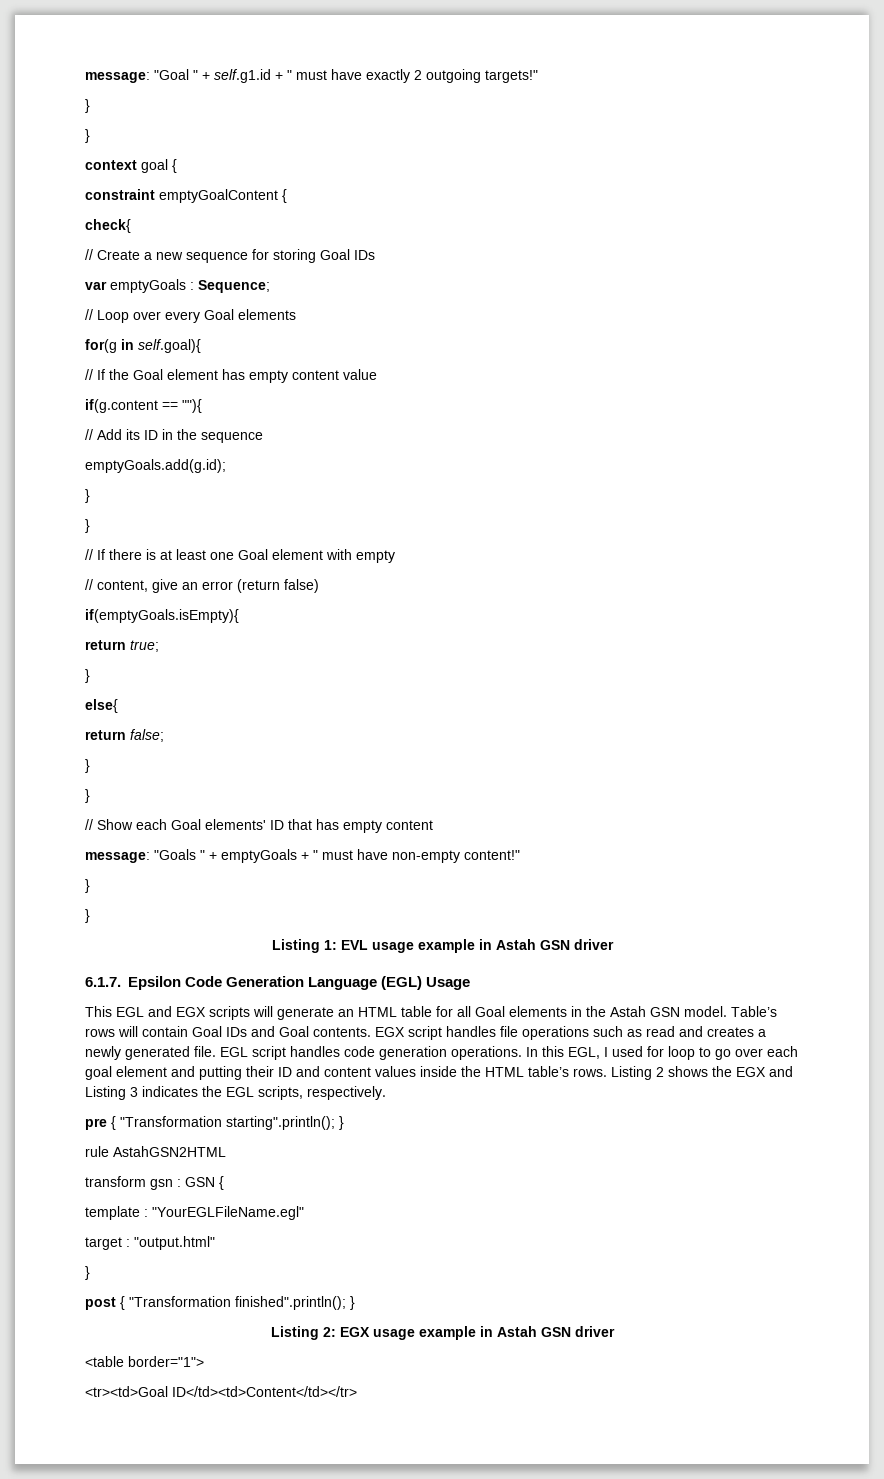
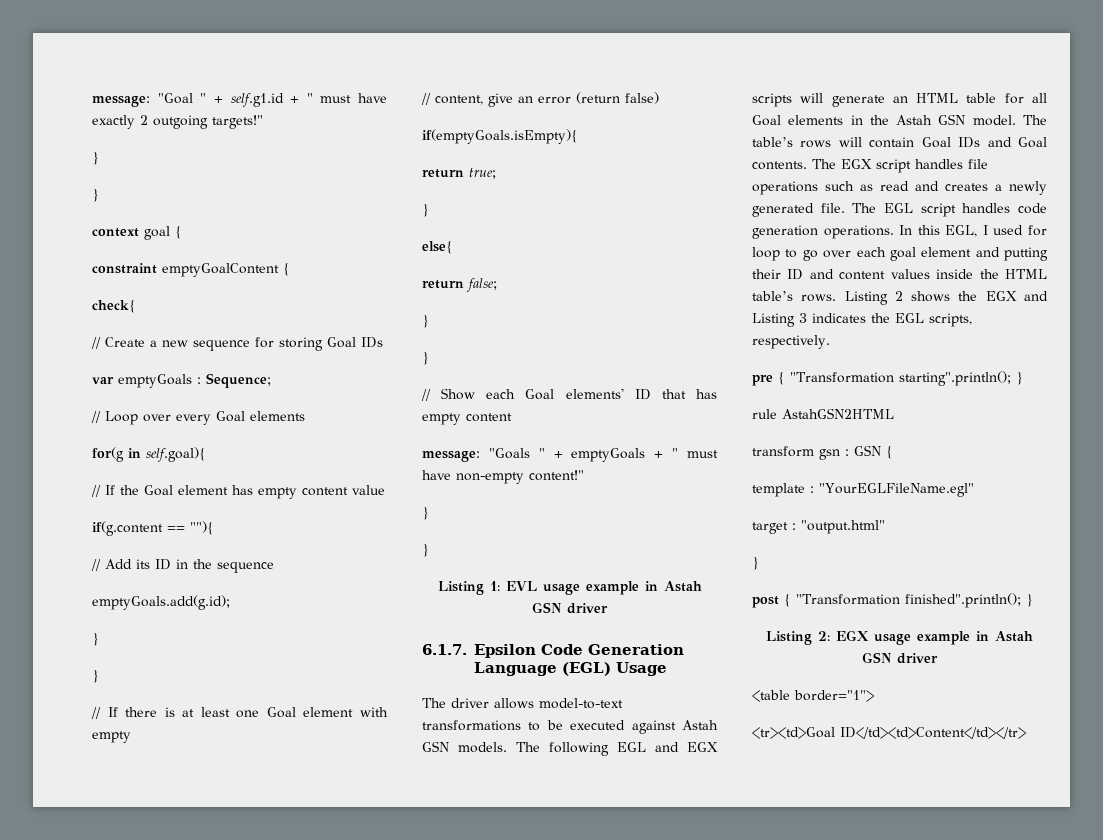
[85,1006,112,1017] This -> [422,698,623,709] [422,720,718,734] [422,741,609,756] The driver allows model-to-text transformations to be executed against Astah GSN models. The following
[731,1006,777,1017] Table’s -> [1023,115,1047,125] [752,137,793,147] The table’s
(371, 1032) none -> [812,159,836,169] The
(216, 1051) none -> [852,203,877,213] The

